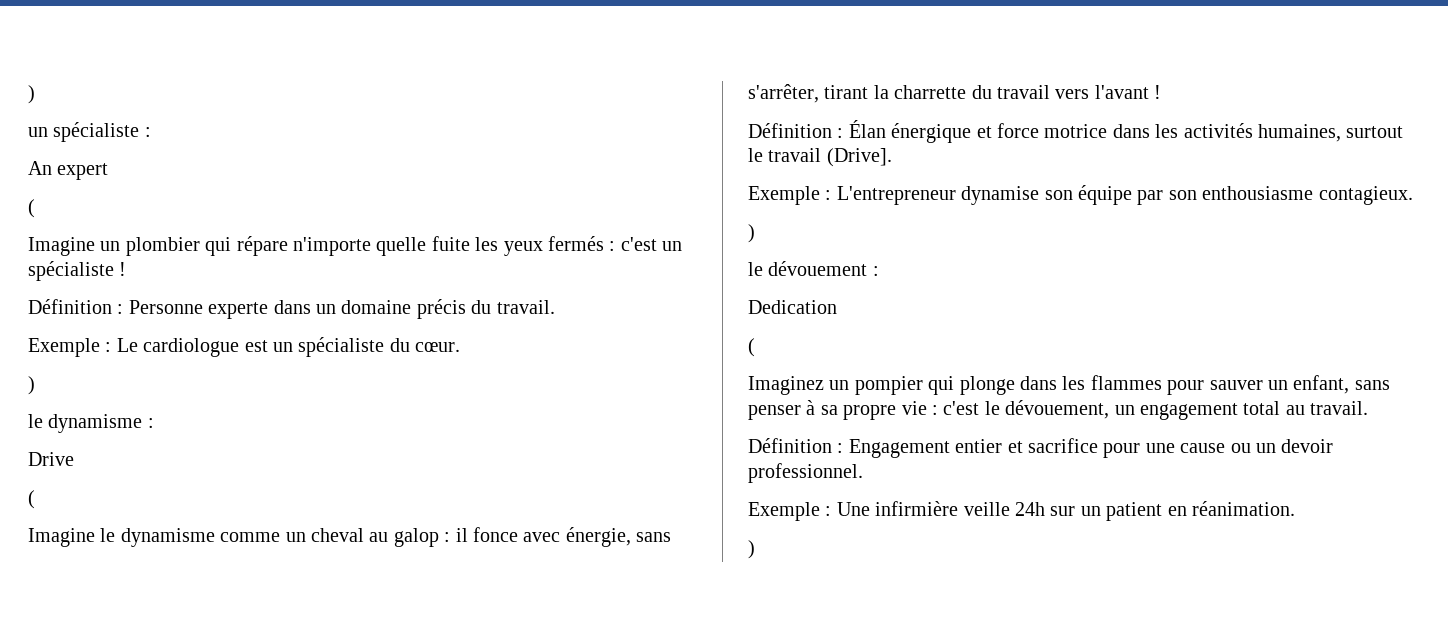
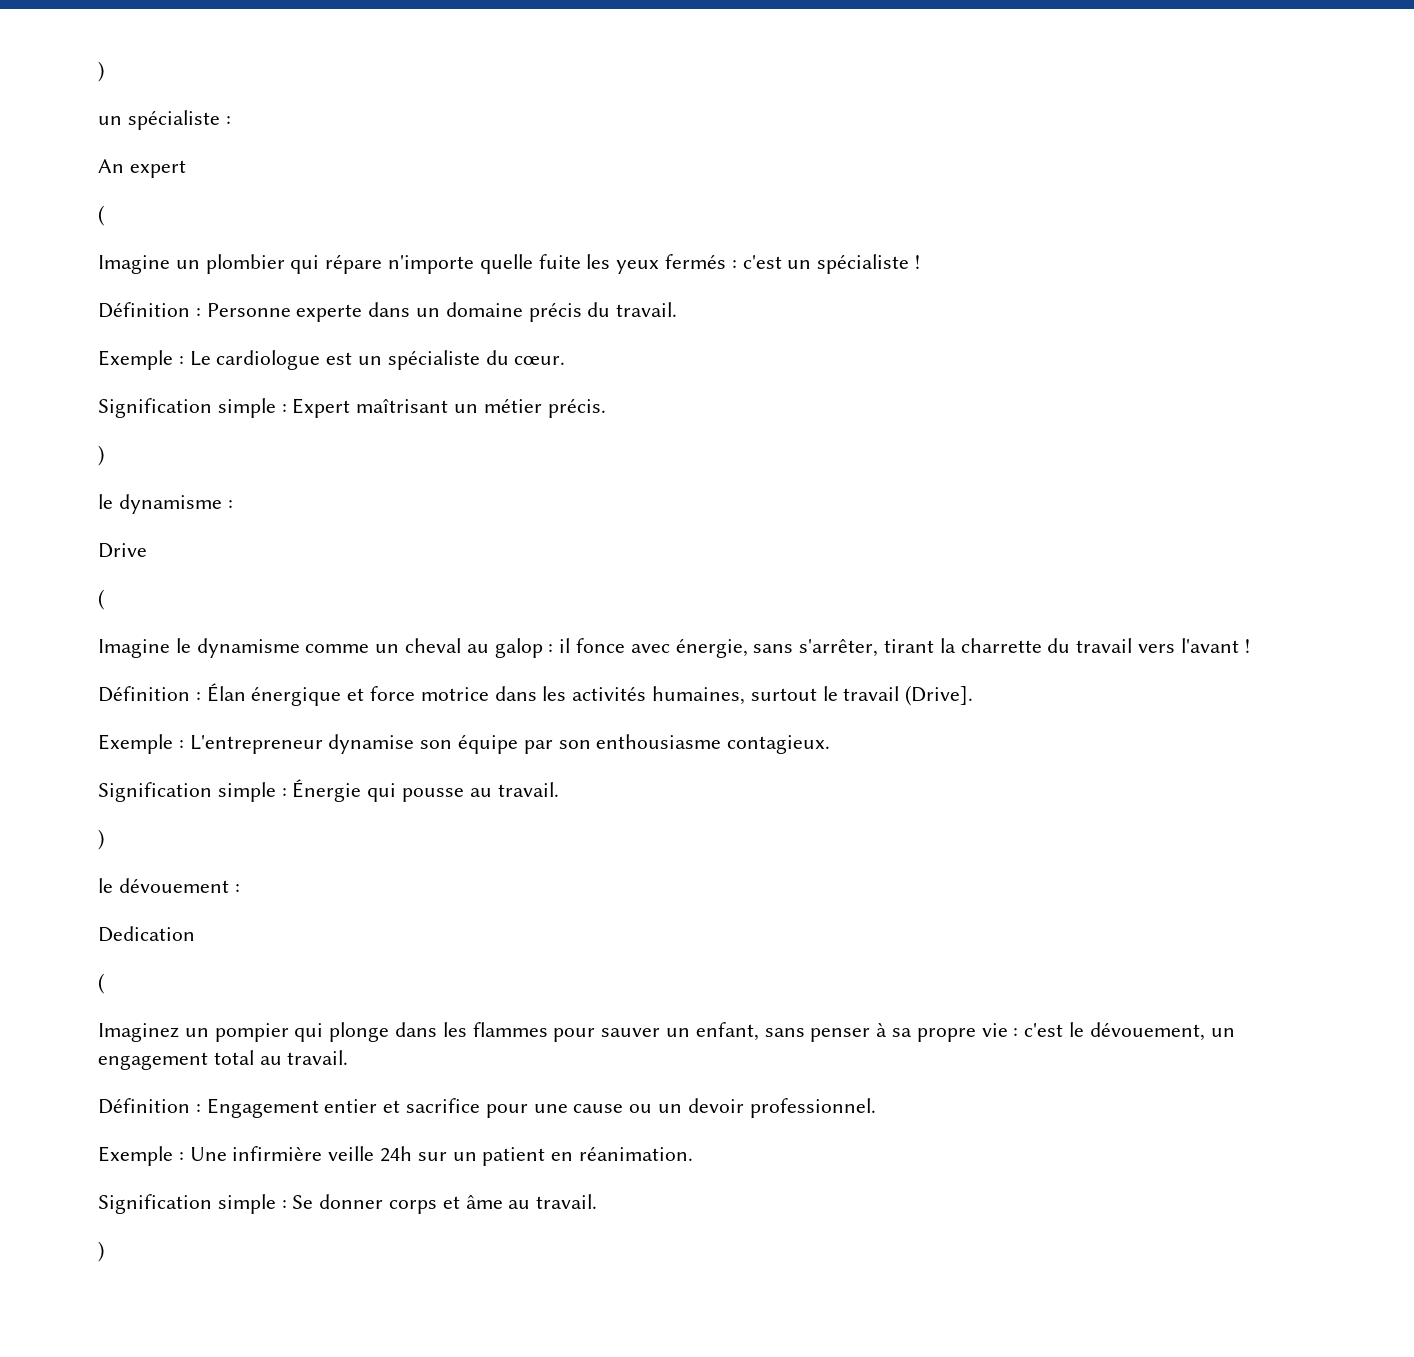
(461, 347) none -> [98,398,606,418] // Signification simple : Expert maîtrisant un métier précis.
(1413, 195) none -> [98,779,559,802] // Signification simple : Énergie qui pousse au travail.
(1295, 508) none -> [98,1194,598,1214] // Signification simple : Se donner corps et âme au travail.

